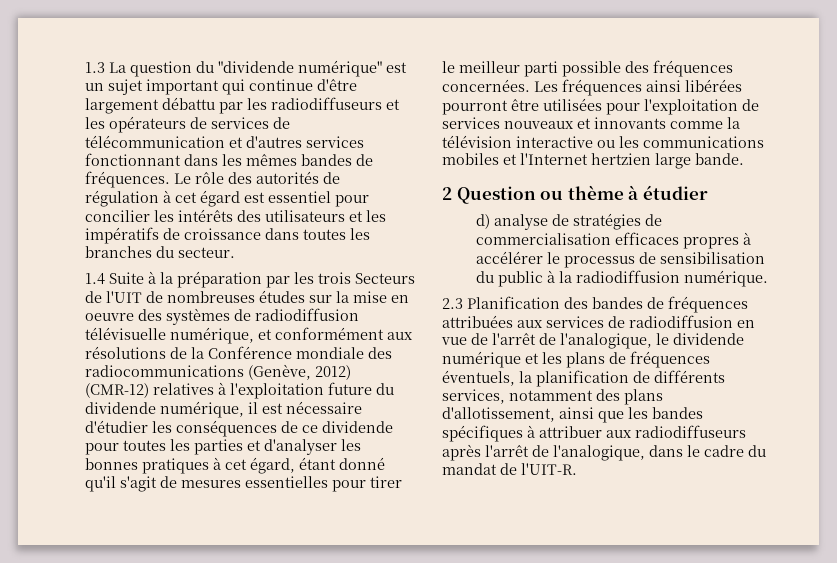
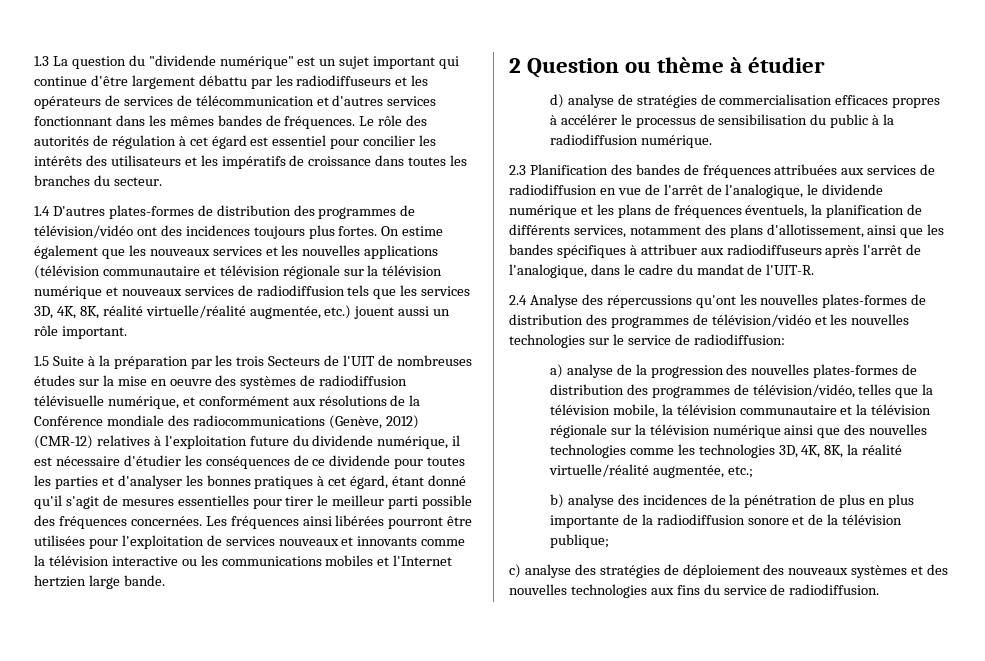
(105, 279) none -> [52,205,416,219] [34,225,444,239] [34,245,439,259] [34,265,443,279] [34,285,471,299] [34,305,451,319] [34,325,127,339] [34,356,49,366] D'autres plates-formes de distribution des programmes de télévision/vidéo ont des incidences toujours plus fortes. On estime également que les nouveaux services et les nouvelles applications (télévision communautaire et télévision régionale sur la télévision numérique et nouveaux services de radiodiffusion tels que les services 3D, 4K, 8K, réalité virtuelle/réalité augmentée, etc.) jouent aussi un rôle important. // 1.5
(577, 469) none -> [509,294,927,308] [509,314,910,328] [509,334,785,348] [549,364,918,378] [549,384,934,398] [549,404,932,418] [549,424,928,438] [549,444,903,458] [548,464,753,478] [549,494,914,508] [549,514,903,528] [549,534,609,548] [509,564,949,578] [509,584,880,598] // 2.4 Analyse des répercussions qu'ont les nouvelles plates-formes de distribution des programmes de télévision/vidéo et les nouvelles technologies sur le service de radiodiffusion: // a) analyse de la progression des nouvelles plates-formes de distribution des programmes de télévision/vidéo, telles que la télévision mobile, la télévision communautaire et la télévision régionale sur la télévision numérique ainsi que des nouvelles technologies comme les technologies 3D, 4K, 8K, la réalité virtuelle/réalité augmentée, etc.; // b) analyse des incidences de la pénétration de plus en plus importante de la radiodiffusion sonore et de la télévision publique; // c) analyse des stratégies de déploiement des nouveaux systèmes et des nouvelles technologies aux fins du service de radiodiffusion.

